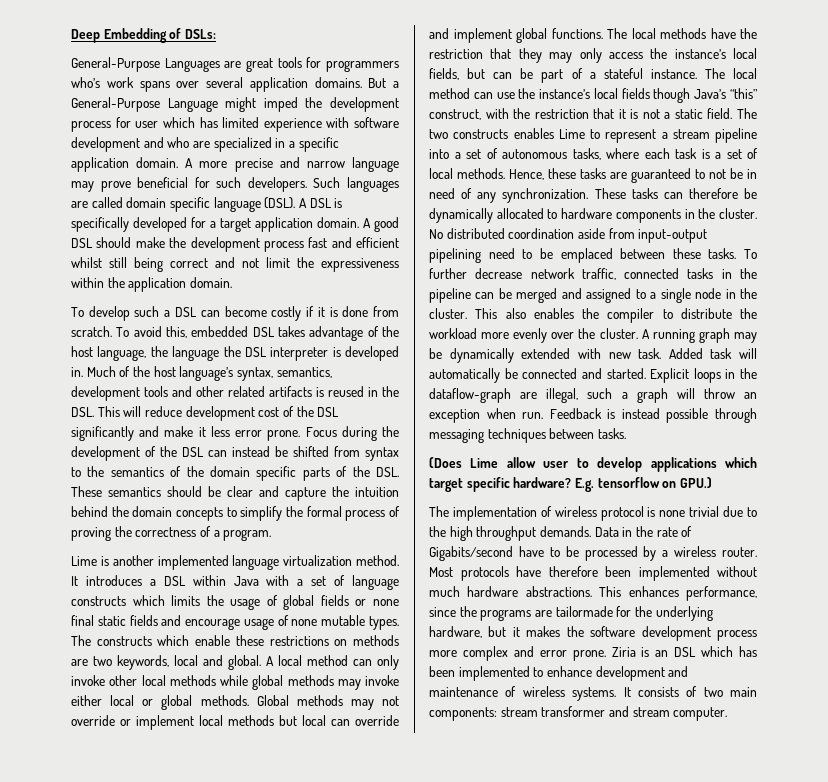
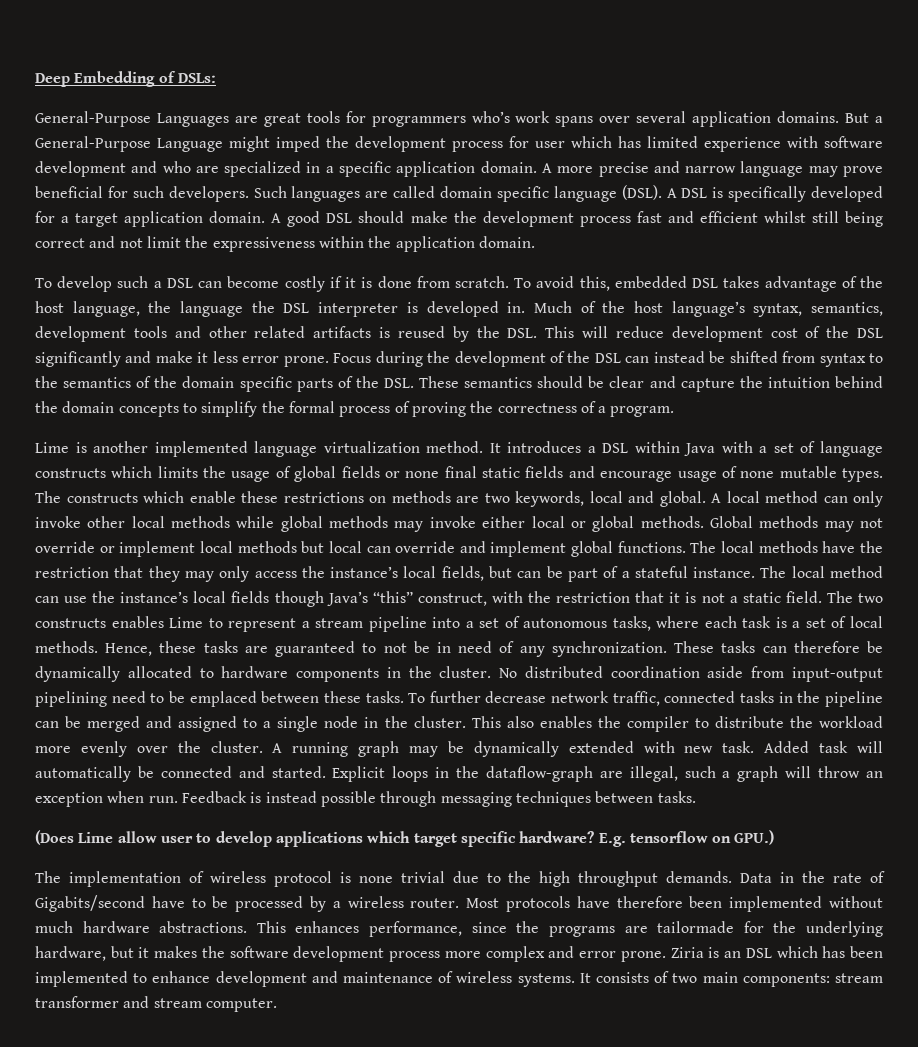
[368,387,378,397] in -> [452,326,469,342] by

